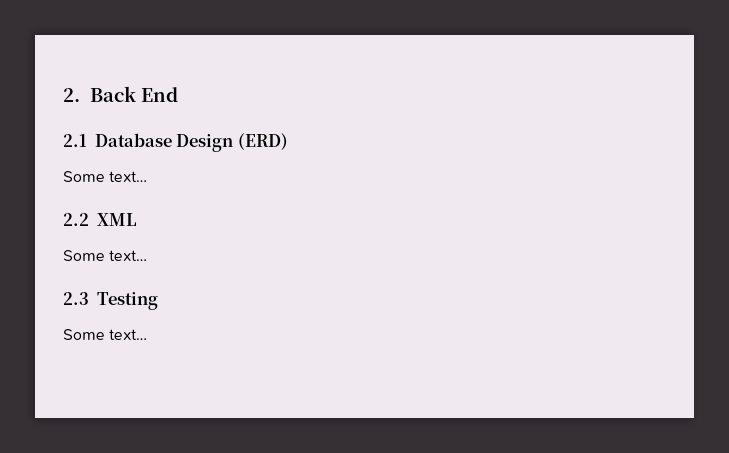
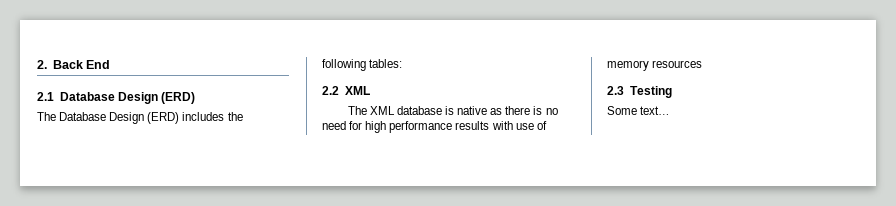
[63,171,148,182] [63,213,137,226] [63,250,148,261] Some text… // 2.2 XML // Some text… -> [37,112,243,124] [322,59,403,71] [322,86,370,95] [347,106,558,115] [322,121,547,133] [607,60,703,71] The Database Design (ERD) includes the following tables: // 2.2 XML // The XML database is native as there is no need for high performance results with use of memory resources

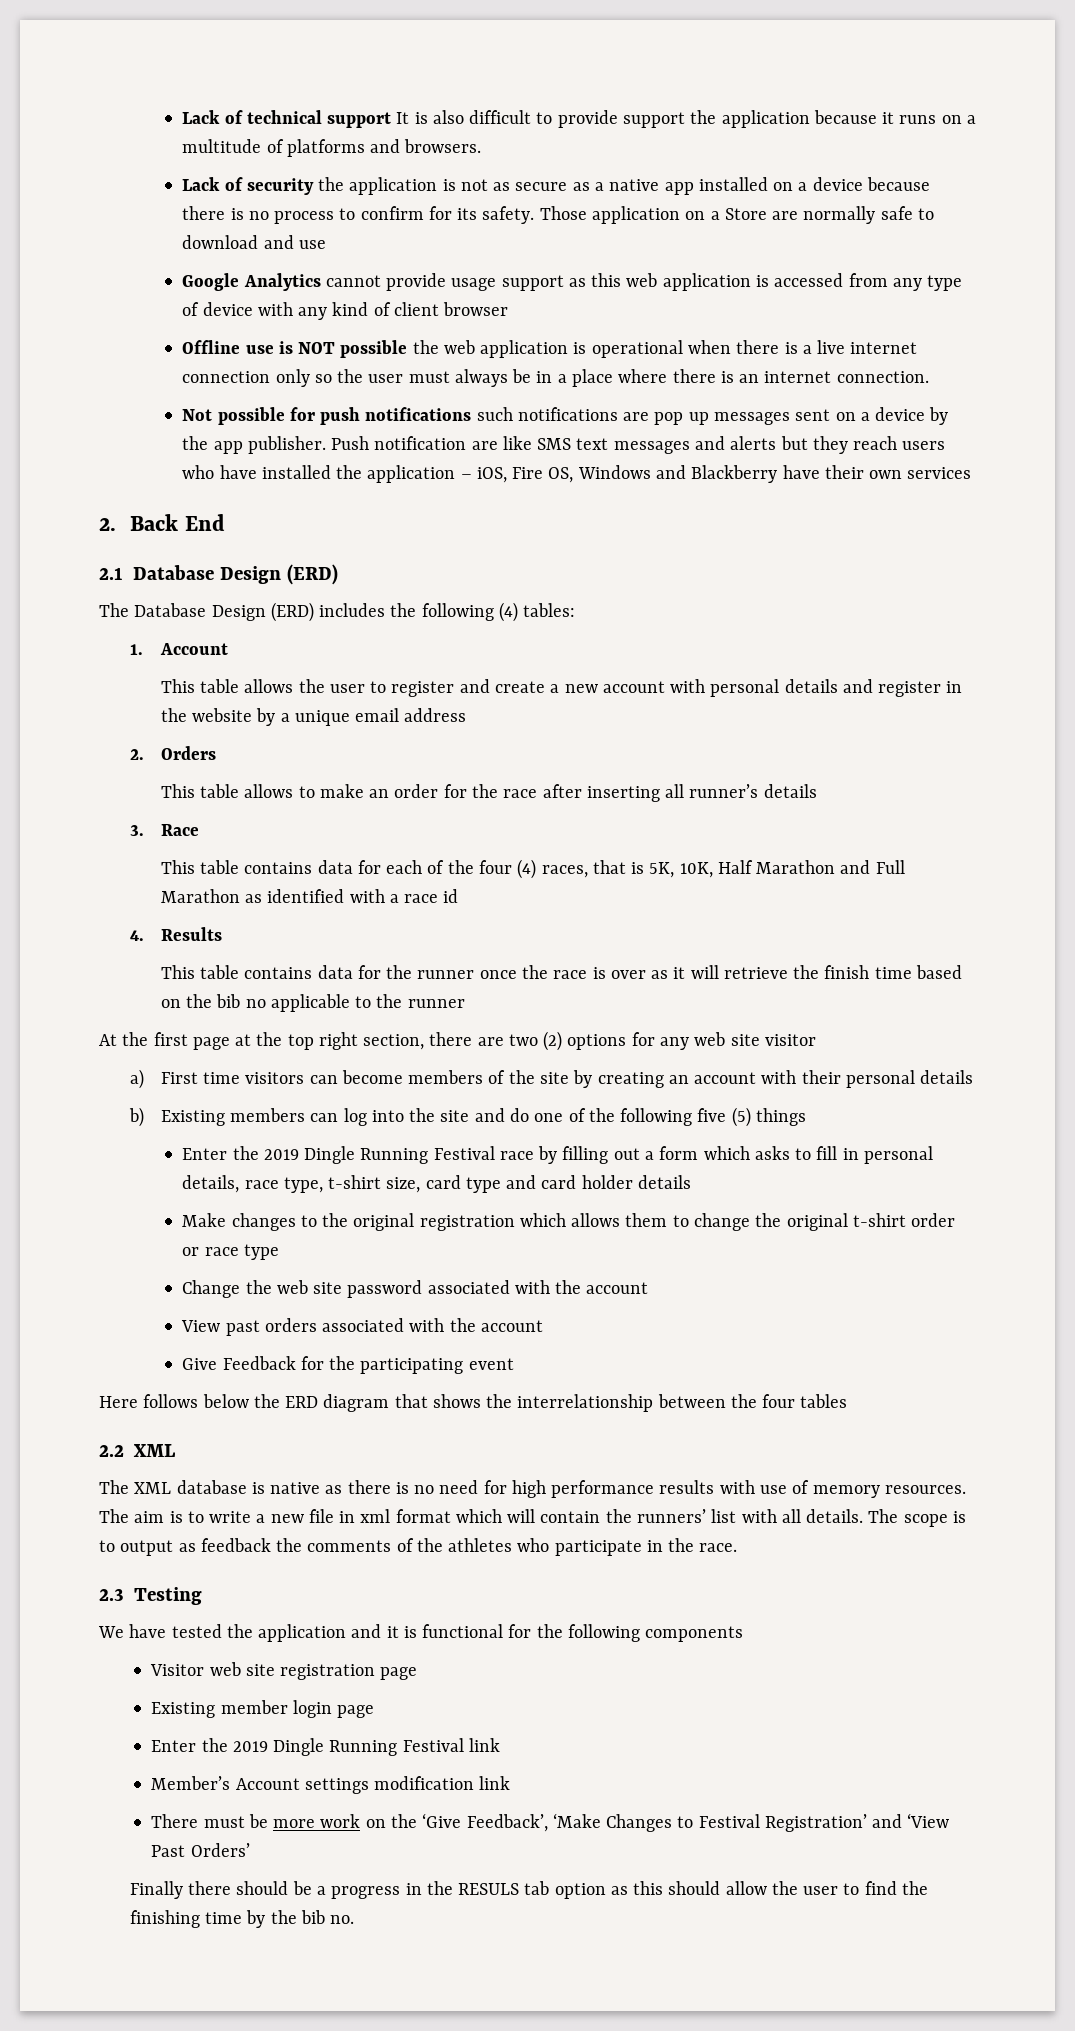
(37, 64) none -> [182,110,976,128] [182,139,482,157] [182,177,930,195] [182,206,934,224] [182,235,326,249] [182,273,963,291] [182,302,509,320] [182,340,918,358] [182,369,929,387] [182,407,949,425] [182,436,946,454] [182,465,972,483] Lack of technical support It is also difficult to provide support the application because it runs on a multitude of platforms and browsers. // Lack of security the application is not as secure as a native app installed on a device because there is no process to confirm for its safety. Those application on a Store are normally safe to download and use // Google Analytics cannot provide usage support as this web application is accessed from any type of device with any kind of client browser // Offline use is NOT possible the web application is operational when there is a live internet connection only so the user must always be in a place where there is an internet connection. // Not possible for push notifications such notifications are pop up messages sent on a device by the app publisher. Push notification are like SMS text messages and alerts but they reach users who have installed the application – iOS, Fire OS, Windows and Blackberry have their own services //
(366, 65) none -> [498,602,518,622] (4)
(403, 63) none -> [129,643,228,655] [160,679,963,697] [160,708,467,726] [129,746,216,760] [160,784,817,802] [129,824,199,836] [160,859,905,879] [160,889,459,903] [129,927,222,941] [160,965,962,979] [160,994,465,1012] [99,1031,816,1051] [129,1069,974,1089] [128,1107,806,1127] [182,1146,933,1164] [182,1175,691,1193] [182,1213,956,1231] [182,1244,279,1260] [182,1280,649,1298] [181,1318,543,1336] [182,1356,514,1374] [99,1394,848,1412] // 1. Account // This table allows the user to register and create a new account with personal details and register in the website by a unique email address // 2. Orders // This table allows to make an order for the race after inserting all runner’s details // 3. Race // This table contains data for each of the four (4) races, that is 5K, 10K, Half Marathon and Full Marathon as identified with a race id // 4. Results // This table contains data for the runner once the race is over as it will retrieve the finish time based on the bib no applicable to the runner // At the first page at the top right section, there are two (2) options for any web site visitor // a) First time visitors can become members of the site by creating an account with their personal details // b) Existing members can log into the site and do one of the following five (5) things // Enter the 2019 Dingle Running Festival race by filling out a form which asks to fill in personal details, race type, t-shirt size, card type and card holder details // Make changes to the original registration which allows them to change the original t-shirt order or race type // Change the web site password associated with the account // View past orders associated with the account // Give Feedback for the participating event // Here follows below the ERD diagram that shows the interrelationship between the four tables
[652,60,703,68] [607,86,672,98] [607,106,671,115] resources // 2.3 Testing // Some text… -> [884,1485,966,1494] [99,1509,966,1527] [99,1538,738,1556] [99,1587,202,1605] [98,1624,744,1642] [150,1662,418,1680] [151,1700,375,1718] [151,1738,500,1756] [151,1776,511,1794] [151,1813,950,1832] [151,1843,250,1857] [129,1881,928,1899] [129,1910,355,1928] resources. The aim is to write a new file in xml format which will contain the runners’ list with all details. The scope is to output as feedback the comments of the athletes who participate in the race. // 2.3 Testing // We have tested the application and it is functional for the following components // Visitor web site registration page // Existing member login page // Enter the 2019 Dingle Running Festival link // Member’s Account settings modification link // There must be more work on the ‘Give Feedback’, ‘Make Changes to Festival Registration’ and ‘View Past Orders’ // Finally there should be a progress in the RESULS tab option as this should allow the user to find the finishing time by the bib no.

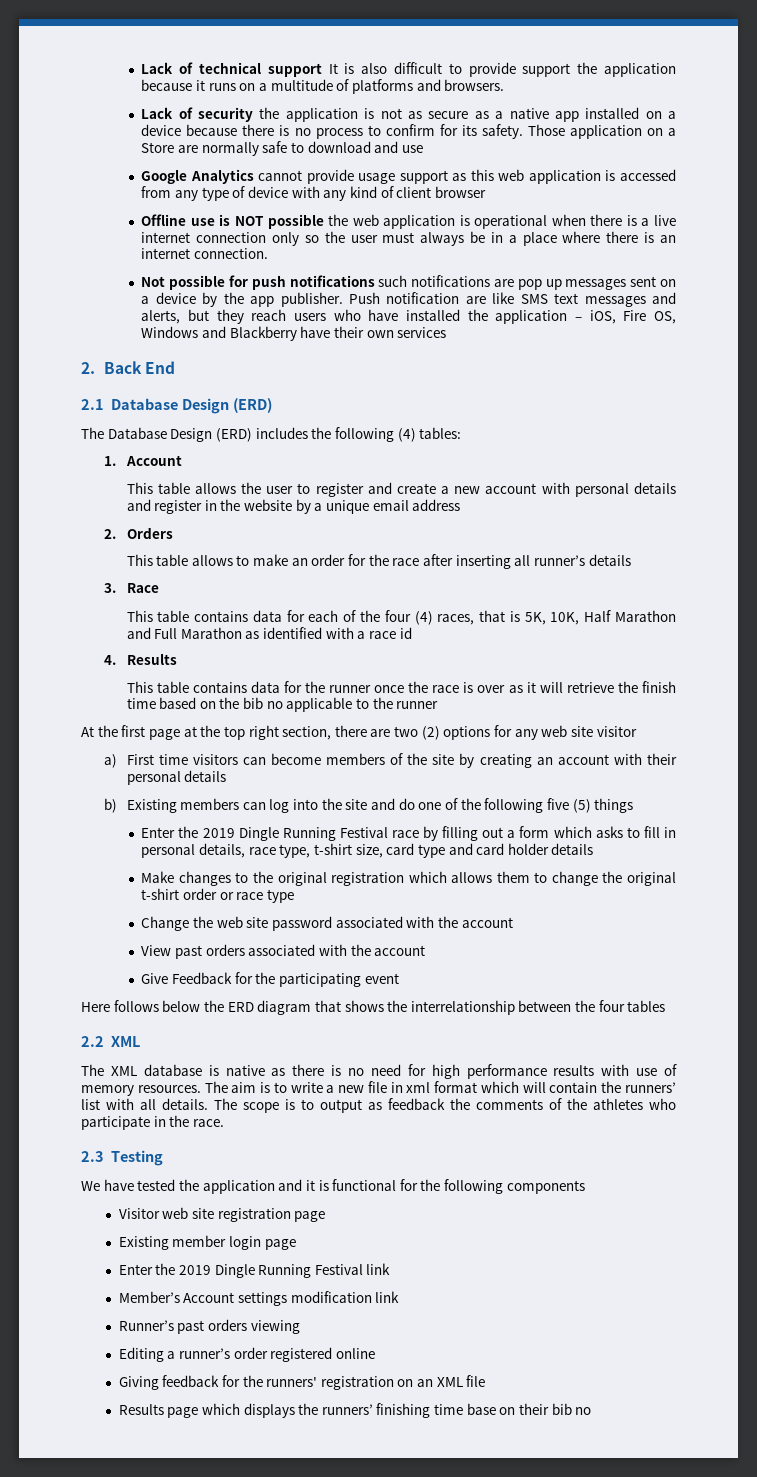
[730,436,777,450] alerts -> [141,310,181,324] alerts,
[151,1813,950,1832] [151,1843,250,1857] [129,1881,928,1899] [129,1910,355,1928] There must be more work on the ‘Give Feedback’, ‘Make Changes to Festival Registration’ and ‘View Past Orders’ // Finally there should be a progress in the RESULS tab option as this should allow the user to find the finishing time by the bib no. -> [118,1319,300,1334] [118,1347,375,1362] [118,1375,486,1390] [118,1403,592,1418] Runner’s past orders viewing // Editing a runner’s order registered online // Giving feedback for the runners' registration on an XML file // Results page which displays the runners’ finishing time base on their bib no

